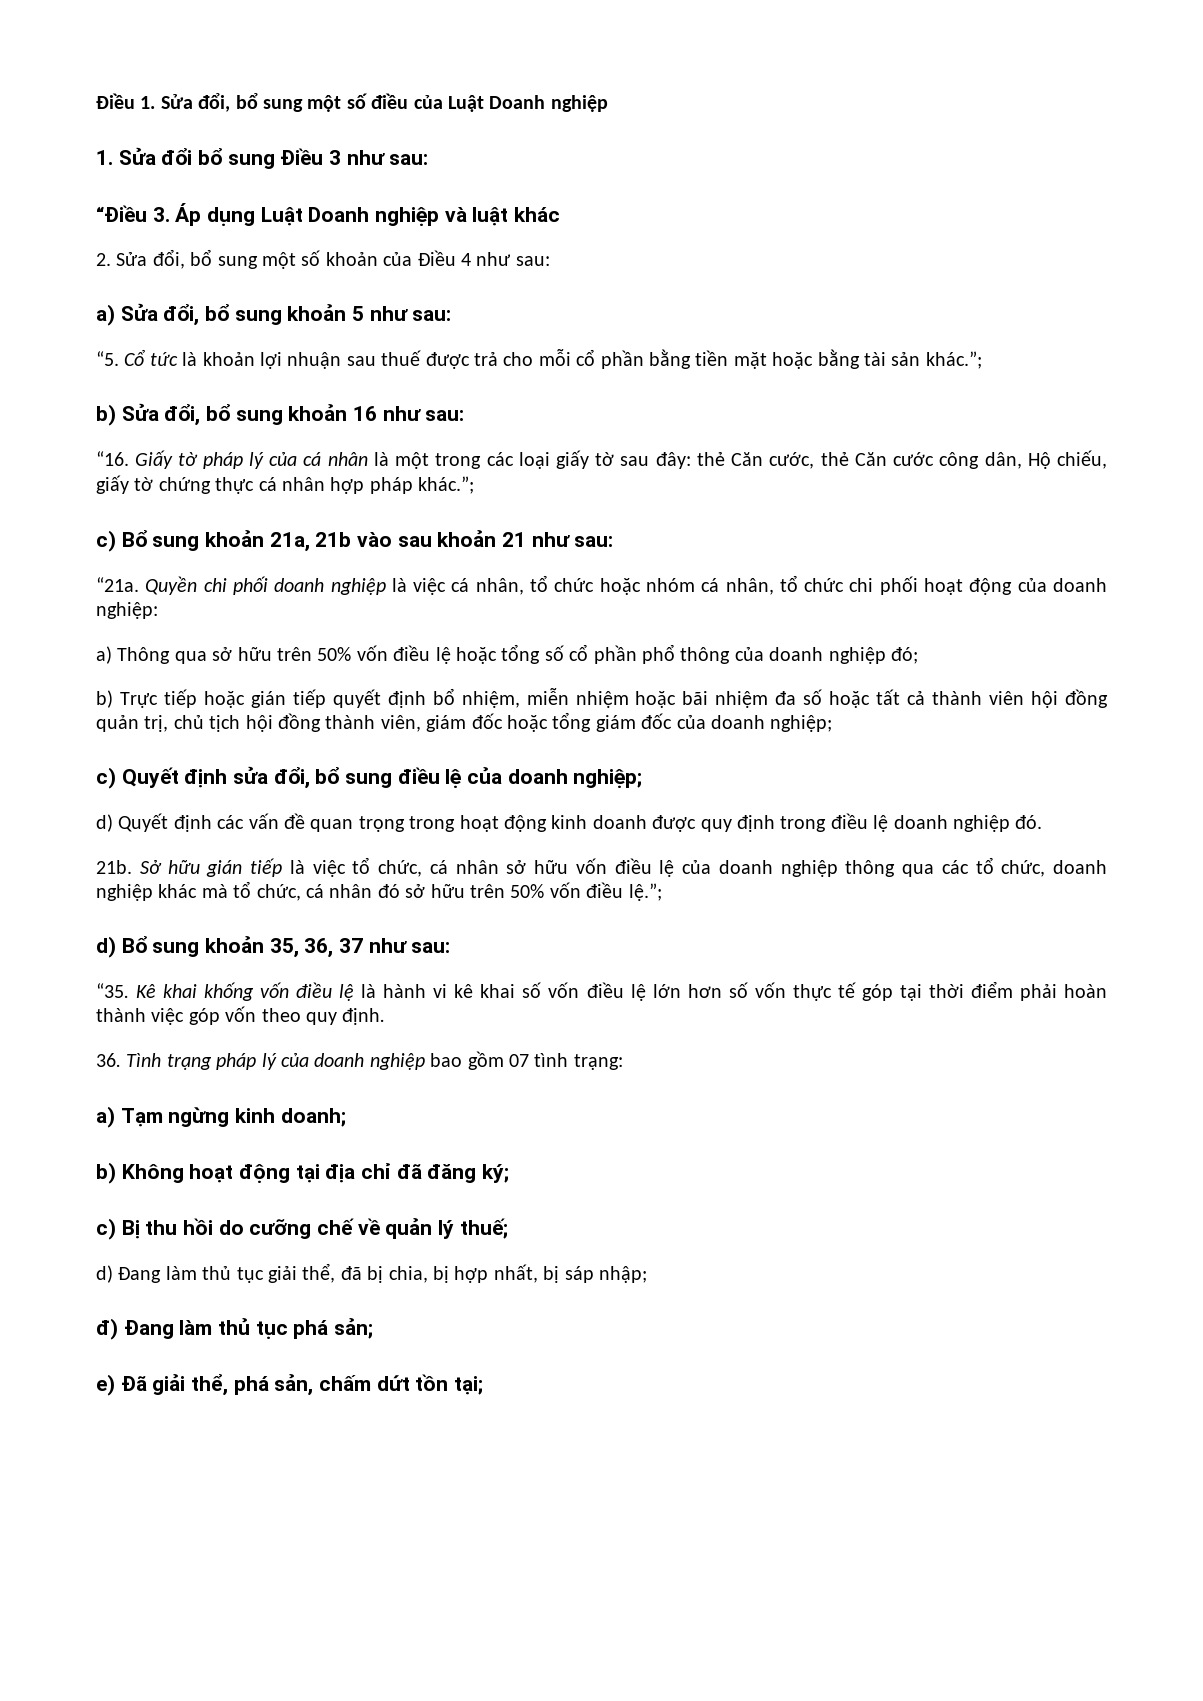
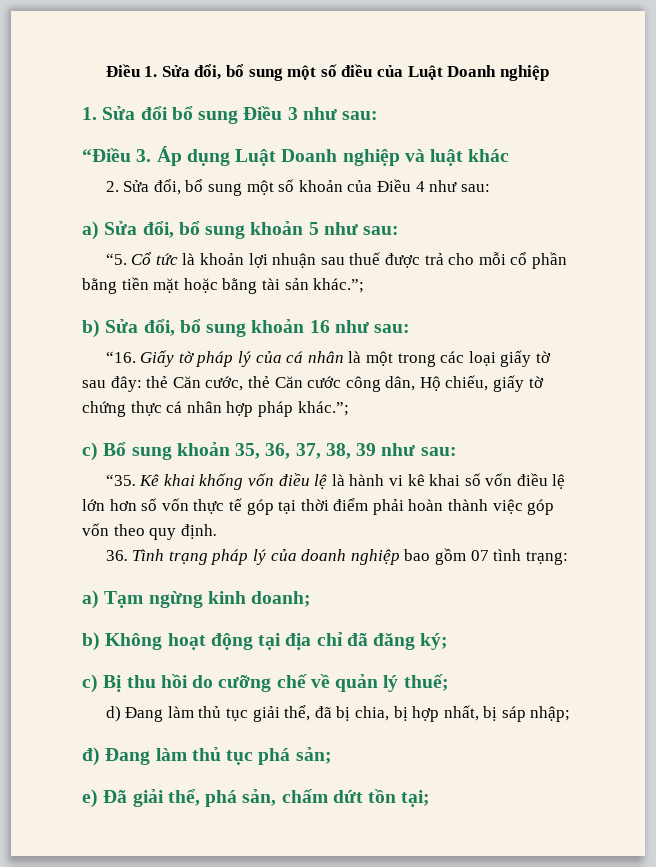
[269,530,614,552] [96,575,1108,595] [96,602,158,619] [96,644,918,664] [96,688,1109,708] [96,712,833,732] [96,766,643,789] [96,813,1043,832] [96,857,1107,877] [96,881,662,901] [96,936,364,958] 21a, 21b vào sau khoản 21 như sau: // “21a. Quyền chi phối doanh nghiệp là việc cá nhân, tổ chức hoặc nhóm cá nhân, tổ chức chi phối hoạt động của doanh nghiệp: // a) Thông qua sở hữu trên 50% vốn điều lệ hoặc tổng số cổ phần phổ thông của doanh nghiệp đó; // b) Trực tiếp hoặc gián tiếp quyết định bổ nhiệm, miễn nhiệm hoặc bãi nhiệm đa số hoặc tất cả thành viên hội đồng quản trị, chủ tịch hội đồng thành viên, giám đốc hoặc tổng giám đốc của doanh nghiệp; // c) Quyết định sửa đổi, bổ sung điều lệ của doanh nghiệp; // d) Quyết định các vấn đề quan trọng trong hoạt động kinh doanh được quy định trong điều lệ doanh nghiệp đó. // 21b. Sở hữu gián tiếp là việc tổ chức, cá nhân sở hữu vốn điều lệ của doanh nghiệp thông qua các tổ chức, doanh nghiệp khác mà tổ chức, cá nhân đó sở hữu trên 50% vốn điều lệ.”; // d) Bổ sung khoản 35, 36, 37 -> [235,443,377,459] 35, 36, 37, 38, 39

